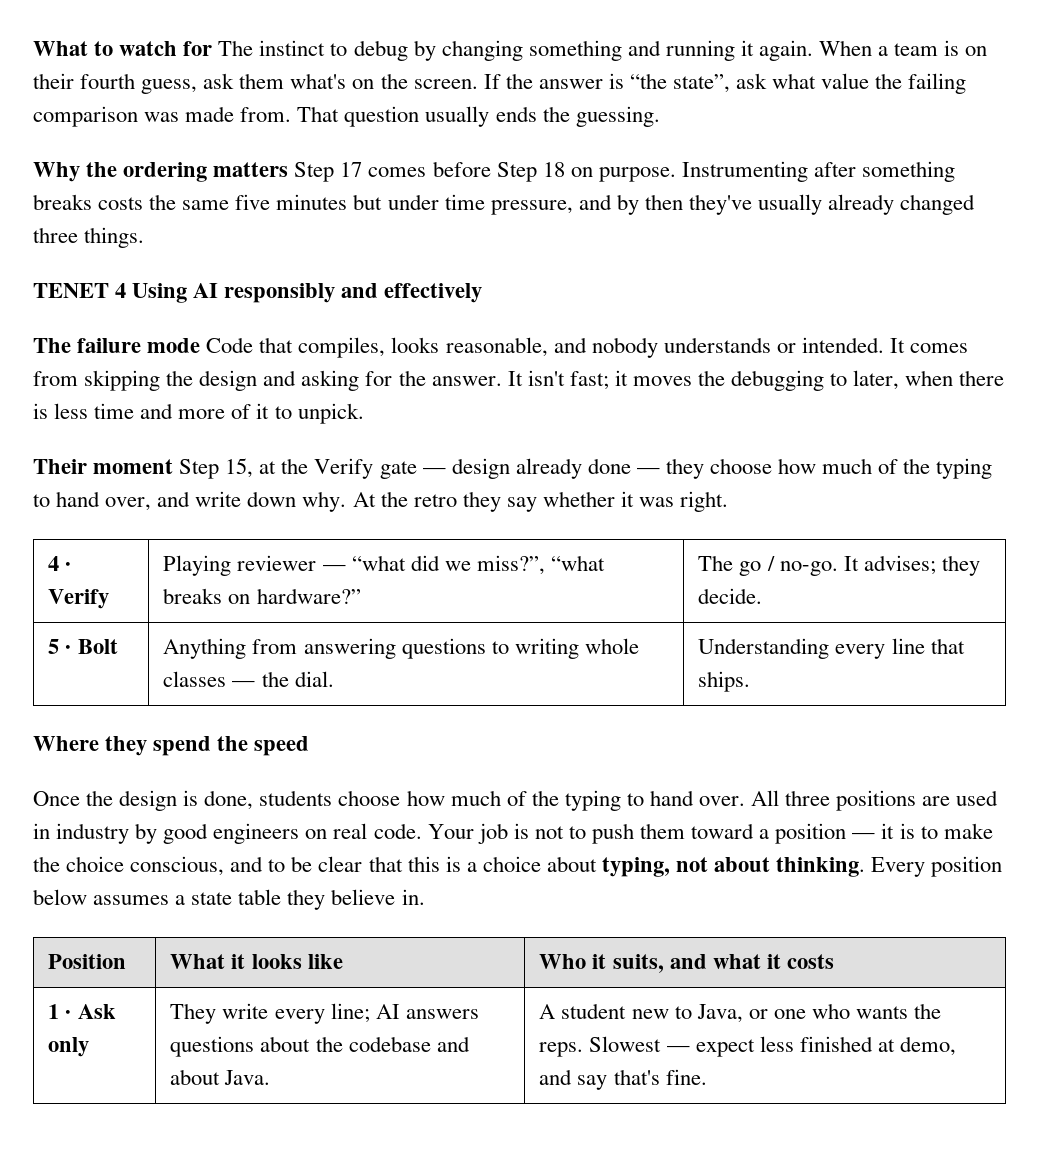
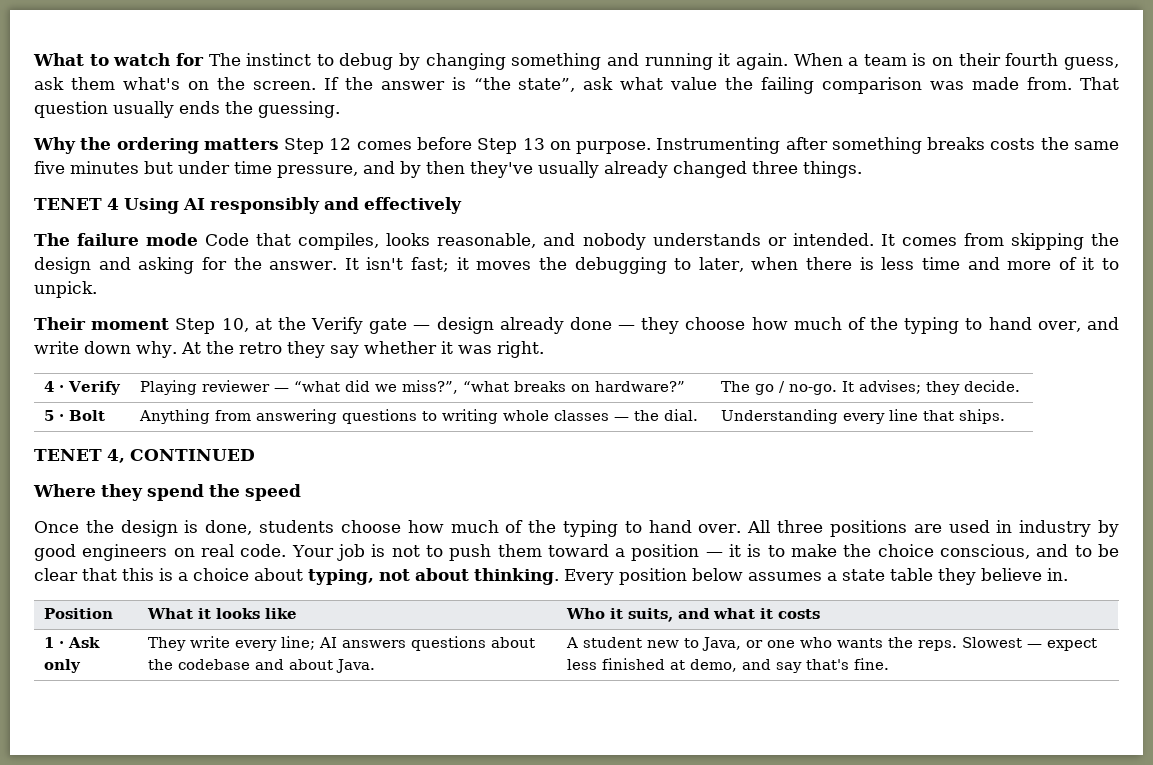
[340,162,363,177] 17 -> [329,138,352,150] 12
[542,162,565,177] 18 -> [522,138,545,150] 13
[225,458,254,478] 15, -> [221,318,249,332] 10,
(751, 681) none -> [34,449,255,463] // TENET 4, CONTINUED

